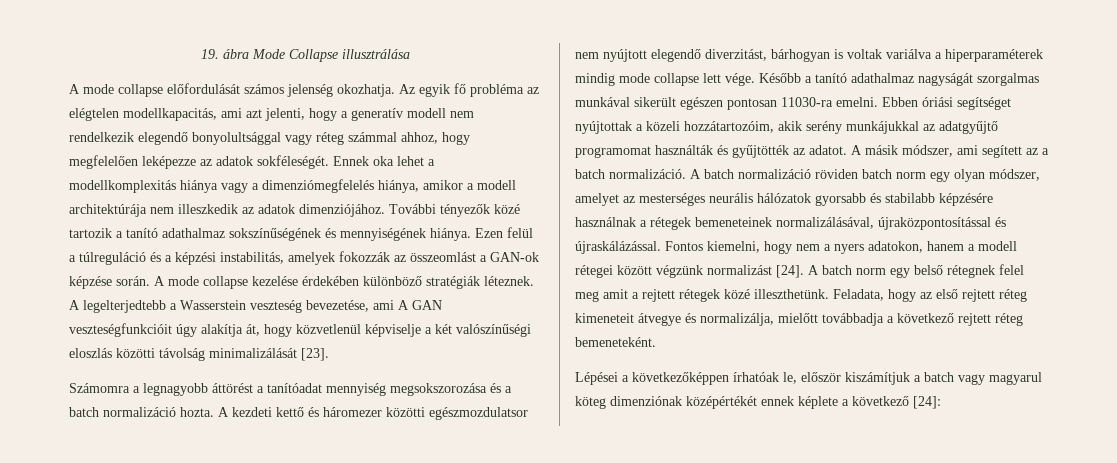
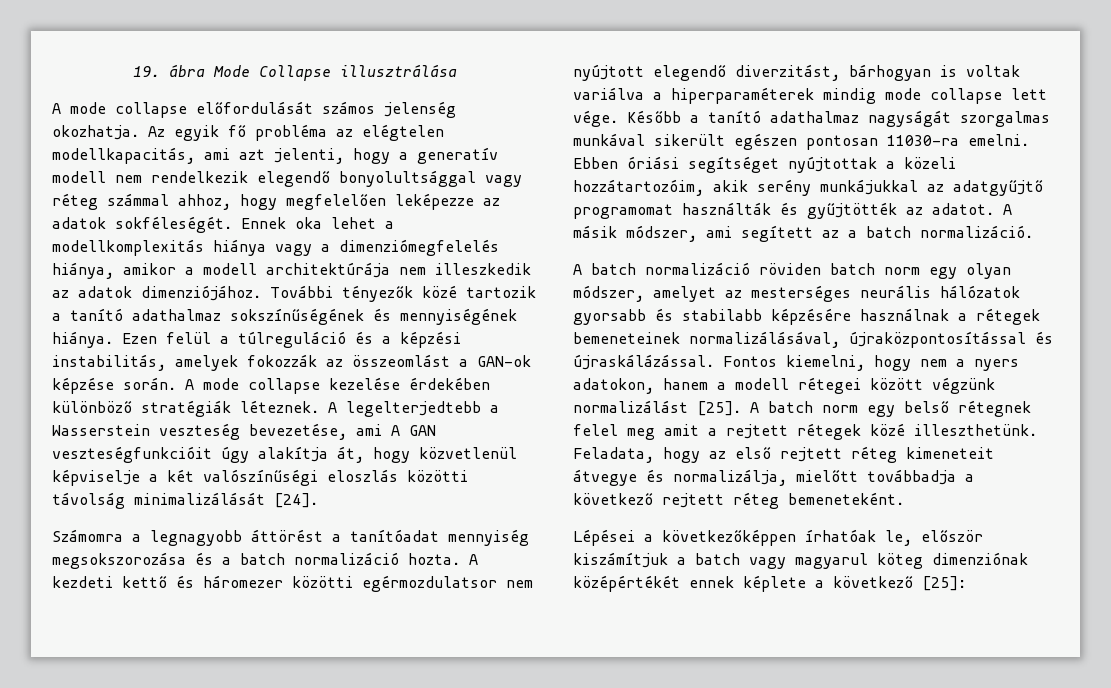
[301,348,329,361] [23]. -> [274,493,318,508] [24].
[429,407,528,420] egészmozdulatsor -> [362,575,497,592] egérmozdulatsor
(686, 174) none -> (1033, 231) //
[707,265,804,278] normalizást [24]. -> [573,400,741,416] normalizálást [25].
[913,396,941,409] [24]: -> [922,576,966,591] [25]:

